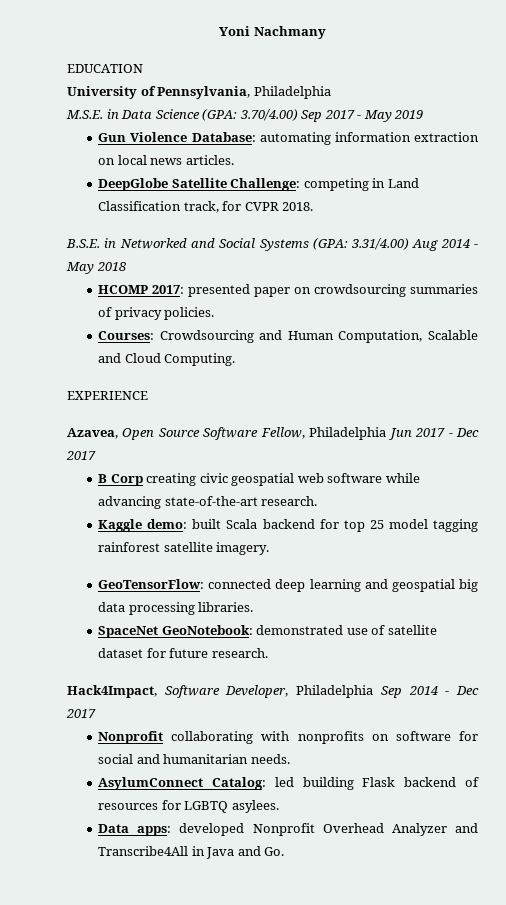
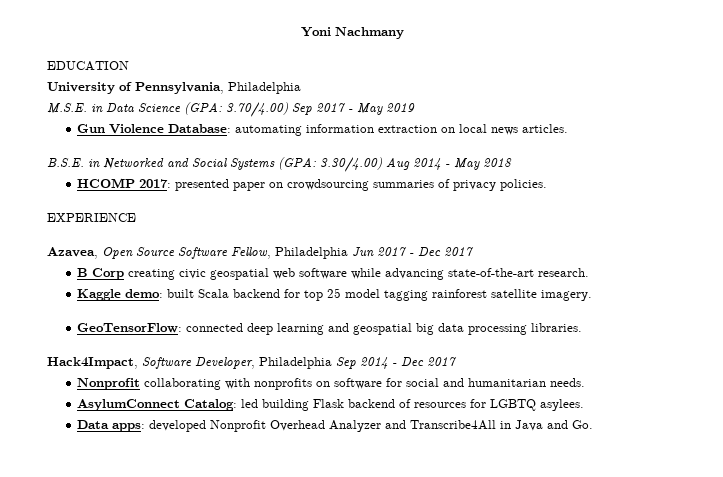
[98,178,419,191] [98,201,314,213] // DeepGlobe Satellite Challenge: competing in Land Classification track, for CVPR 2018. -> (569, 128) none
[351,238,410,250] 3.31/4.00) -> [320,157,382,172] 3.30/4.00)
[98,330,478,343] [98,353,236,366] // Courses: Crowdsourcing and Human Computation, Scalable and Cloud Computing. -> (548, 185) none
[98,625,437,638] [98,648,268,658] // SpaceNet GeoNotebook: demonstrated use of satellite dataset for future research. -> (583, 327) none

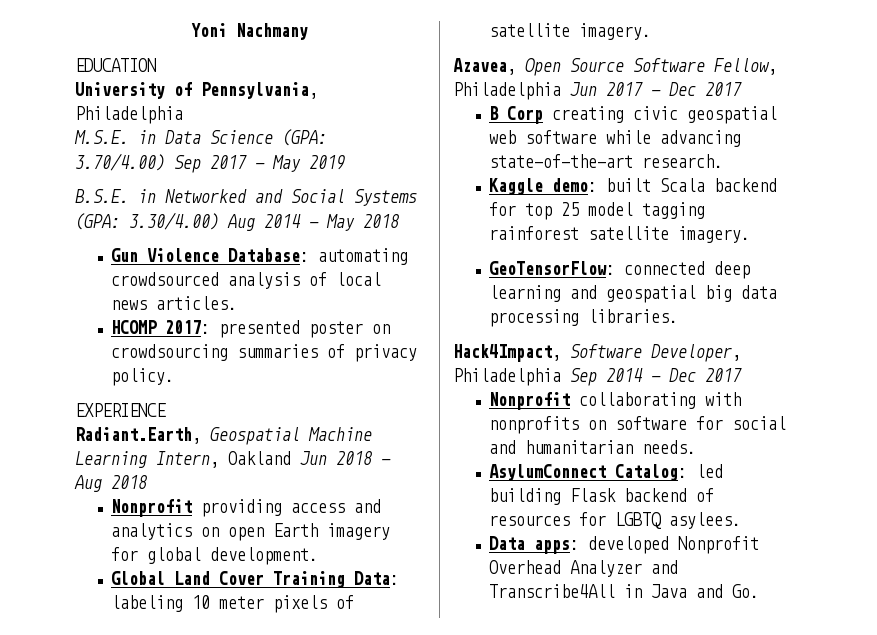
[77,124,569,136] // Gun Violence Database: automating information extraction on local news articles. -> (345, 162) none
(512, 162) none -> [110,248,408,265] [110,272,381,289] [110,296,237,310] // Gun Violence Database: automating crowdsourced analysis of local news articles.
[233,182,266,191] paper -> [308,321,363,338] poster
[500,179,548,191] policies. -> [110,368,174,386] policy.
(136, 217) none -> [75,427,372,445] [75,451,391,468] [74,475,147,492] [110,499,381,517] [110,523,390,541] [110,547,318,565] [110,571,399,588] [110,595,354,613] [488,23,651,40] // Radiant.Earth, Geospatial Machine Learning Intern, Oakland Jun 2018 - Aug 2018 // Nonprofit providing access and analytics on open Earth imagery for global development. // Global Land Cover Training Data: labeling 10 meter pixels of satellite imagery.

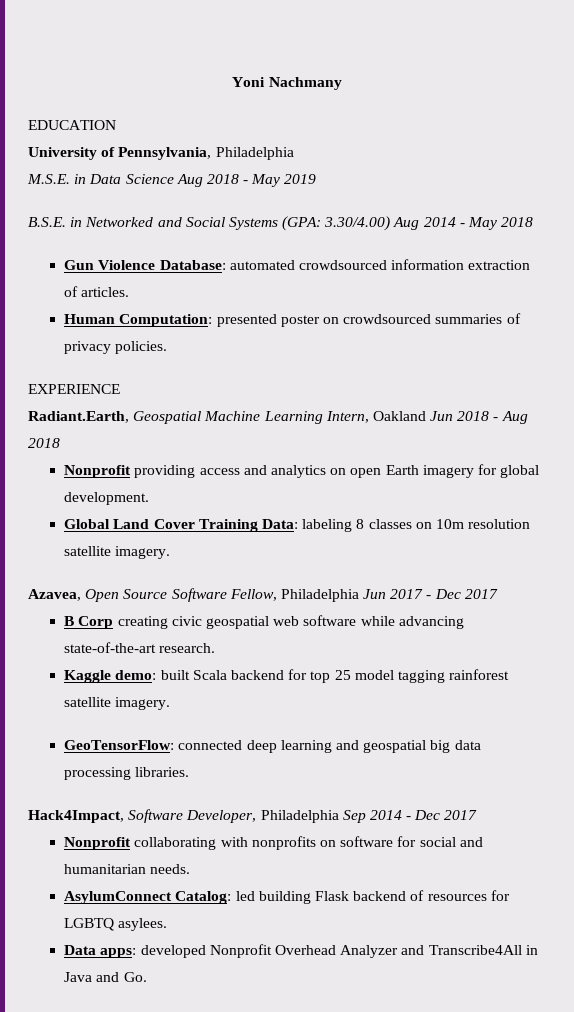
[282,129,327,146] [75,153,247,173] (GPA: 3.70/4.00) Sep 2017 -> [176,174,239,187] Aug 2018
[317,248,408,265] [110,272,381,289] [110,300,147,310] automating crowdsourced analysis of local news -> [229,259,531,270] [64,286,79,297] automated crowdsourced information extraction of
[110,320,210,334] HCOMP 2017: -> [64,314,213,327] Human Computation:
[110,344,228,361] crowdsourcing -> [343,314,432,324] crowdsourced
[110,368,174,386] policy. -> [115,341,168,354] policies.
[191,595,354,613] 10 meter pixels of -> [356,519,531,529] 8 classes on 10m resolution

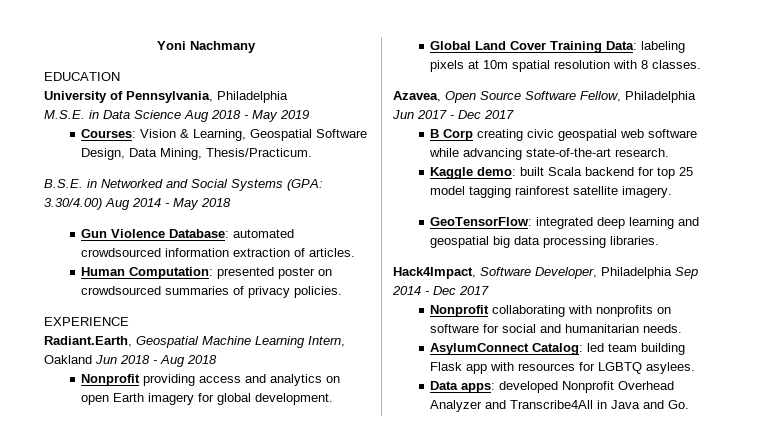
(317, 179) none -> [81,129,368,141] [81,148,313,160] // Courses: Vision & Learning, Geospatial Software Design, Data Mining, Thesis/Practicum.
[356,519,531,529] [64,546,171,559] 8 classes on 10m resolution satellite imagery. -> [430,60,702,72] pixels at 10m spatial resolution with 8 classes.
[178,740,243,750] connected -> [536,217,594,229] integrated
(255, 896) none -> [608,343,638,352] team
[353,890,425,901] backend of -> [466,362,515,374] app with

